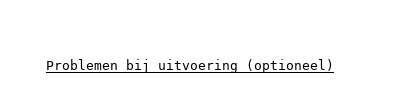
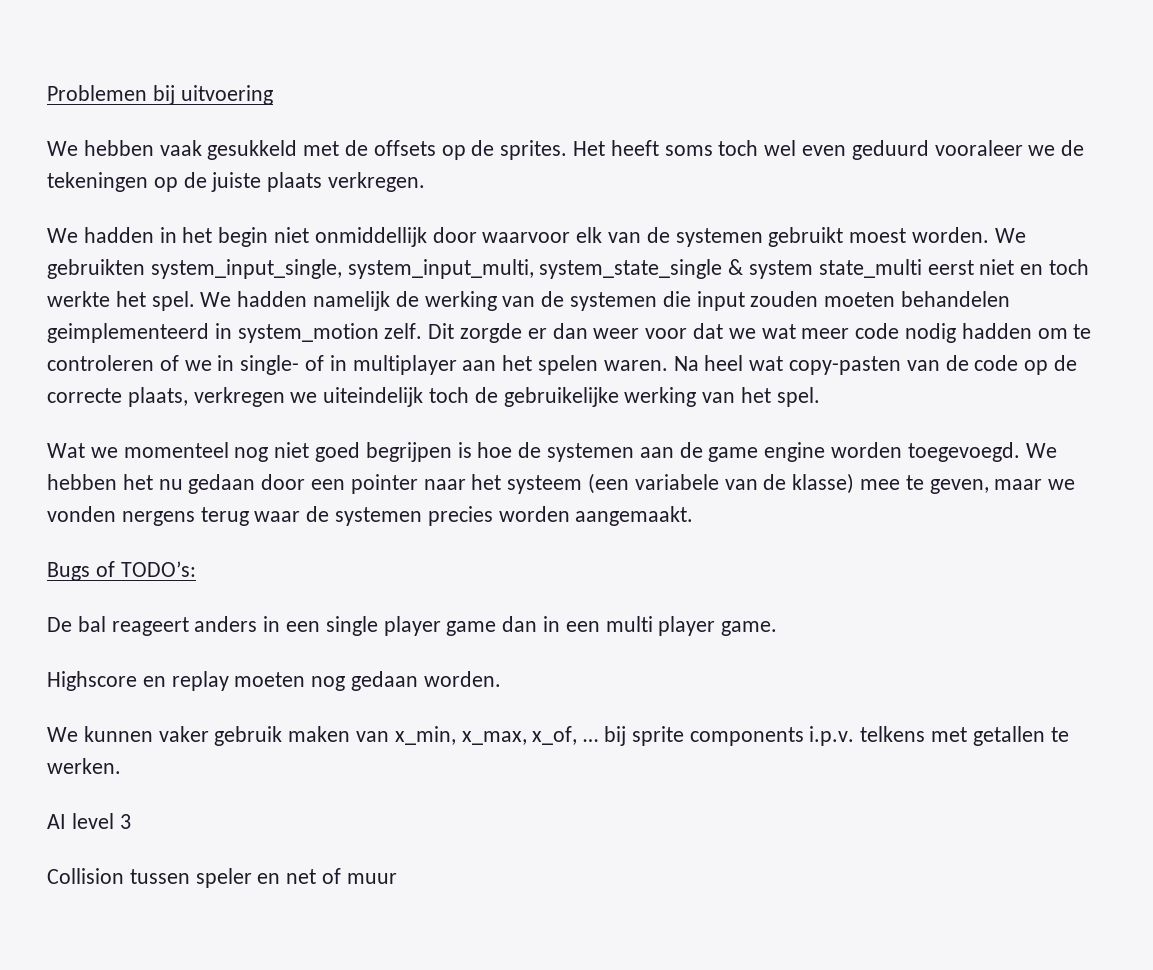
[246,59,334,73] (optioneel) -> [47,140,1085,160] [47,172,426,192] [47,227,1026,247] [47,259,1090,279] [47,291,1011,311] [47,323,1092,343] [47,355,1078,375] [47,387,820,407] [47,442,1057,462] [47,473,1076,494] [47,506,694,526] [47,561,196,581] [47,616,778,636] [47,671,501,691] [47,726,1069,746] [47,758,121,774] [47,813,131,829] [47,868,397,888] // We hebben vaak gesukkeld met de offsets op de sprites. Het heeft soms toch wel even geduurd vooraleer we de tekeningen op de juiste plaats verkregen. // We hadden in het begin niet onmiddellijk door waarvoor elk van de systemen gebruikt moest worden. We gebruikten system_input_single, system_input_multi, system_state_single & system state_multi eerst niet en toch werkte het spel. We hadden namelijk de werking van de systemen die input zouden moeten behandelen geimplementeerd in system_motion zelf. Dit zorgde er dan weer voor dat we wat meer code nodig hadden om te controleren of we in single- of in multiplayer aan het spelen waren. Na heel wat copy-pasten van de code op de correcte plaats, verkregen we uiteindelijk toch de gebruikelijke werking van het spel. // Wat we momenteel nog niet goed begrijpen is hoe de systemen aan de game engine worden toegevoegd. We hebben het nu gedaan door een pointer naar het systeem (een variabele van de klasse) mee te geven, maar we vonden nergens terug waar de systemen precies worden aangemaakt. // Bugs of TODO’s: // De bal reageert anders in een single player game dan in een multi player game. // Highscore en replay moeten nog gedaan worden. // We kunnen vaker gebruik maken van x_min, x_max, x_of, … bij sprite components i.p.v. telkens met getallen te werken. // AI level 3 // Collision tussen speler en net of muur

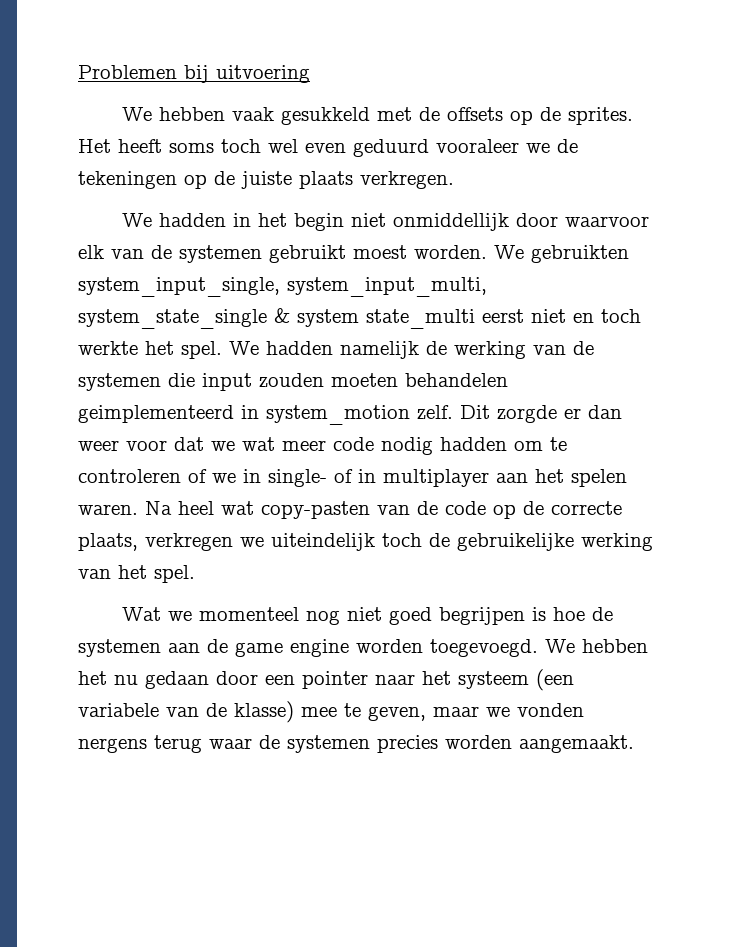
[47,561,196,581] [47,616,778,636] [47,671,501,691] [47,726,1069,746] [47,758,121,774] [47,813,131,829] [47,868,397,888] // Bugs of TODO’s: // De bal reageert anders in een single player game dan in een multi player game. // Highscore en replay moeten nog gedaan worden. // We kunnen vaker gebruik maken van x_min, x_max, x_of, … bij sprite components i.p.v. telkens met getallen te werken. // AI level 3 // Collision tussen speler en net of muur -> (634, 744) none

